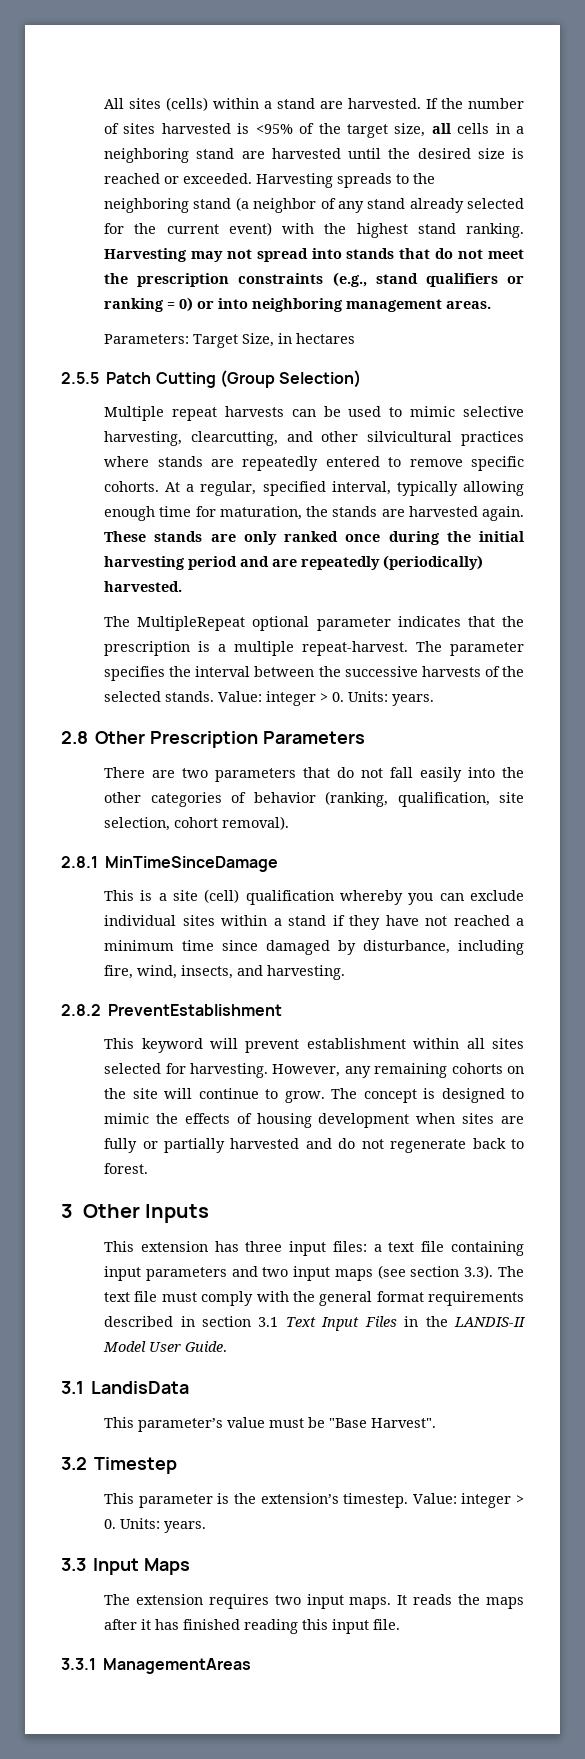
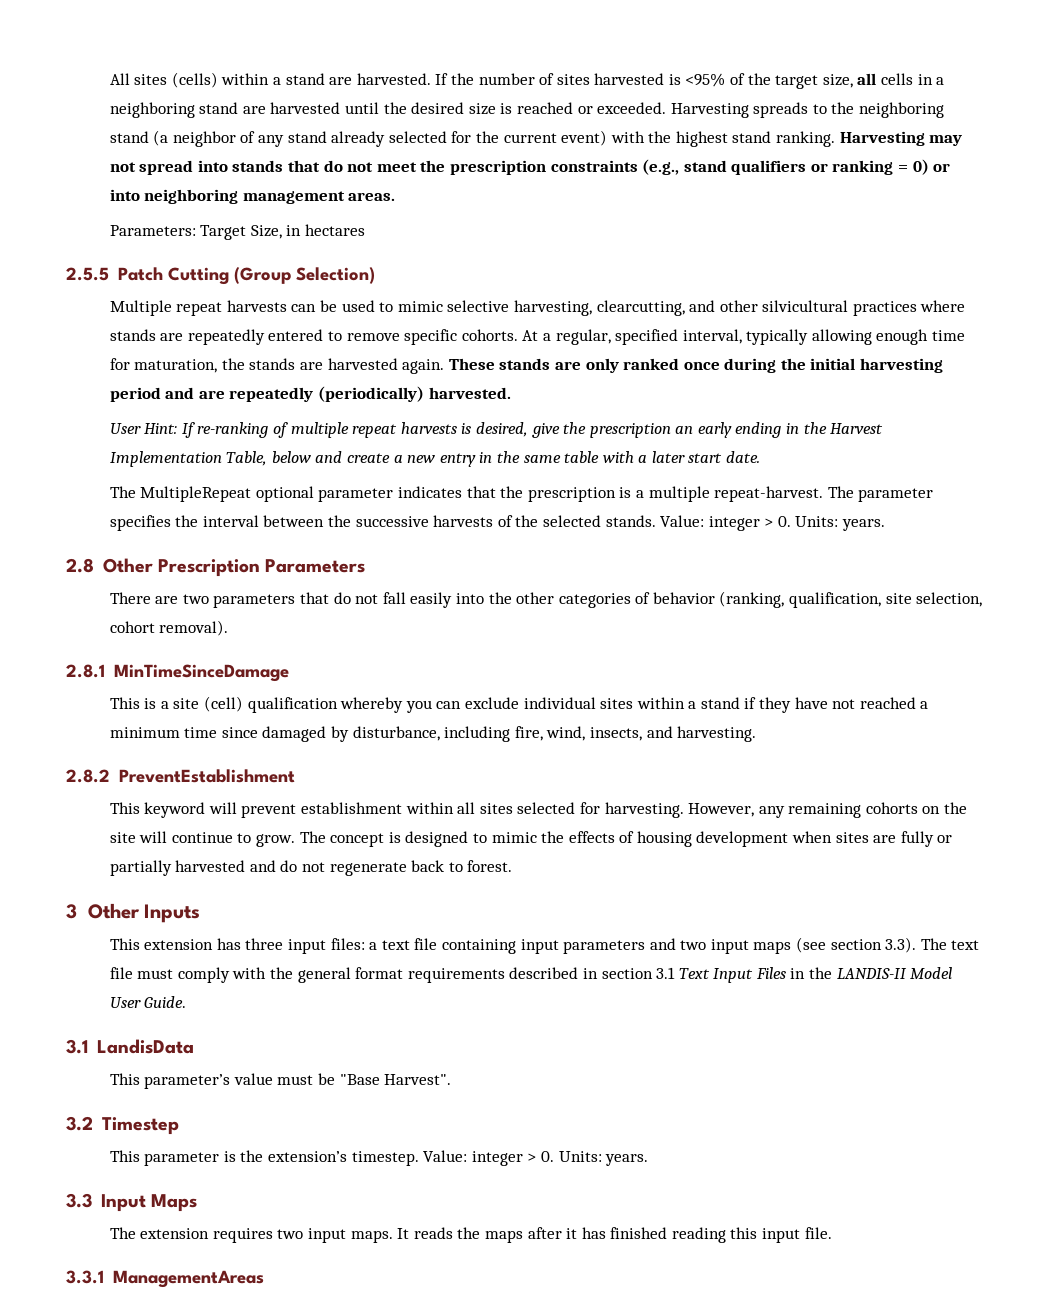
(183, 586) none -> [109,422,884,438] [109,451,761,467] // User Hint: If re-ranking of multiple repeat harvests is desired, give the prescription an early ending in the Harvest Implementation Table, below and create a new entry in the same table with a later start date.

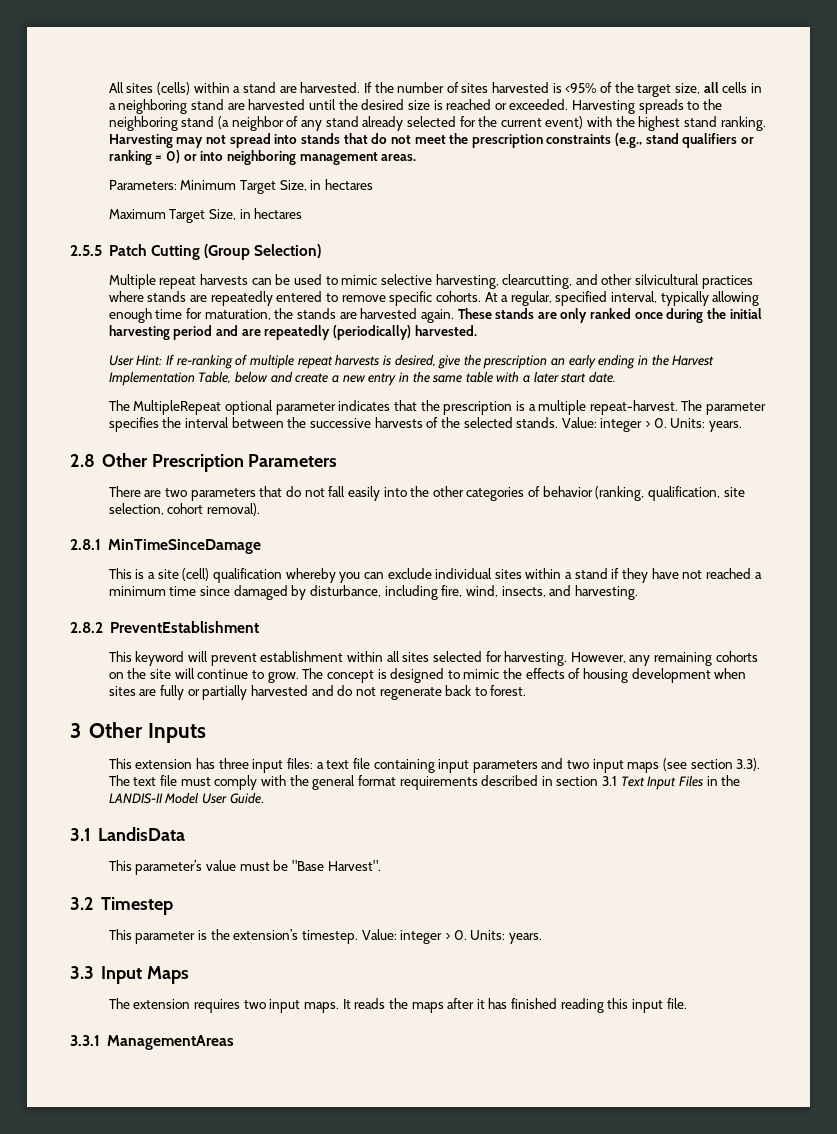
(196, 230) none -> [180,179,373,194] [108,209,166,219] Minimum Target Size, in hectares // Maximum

